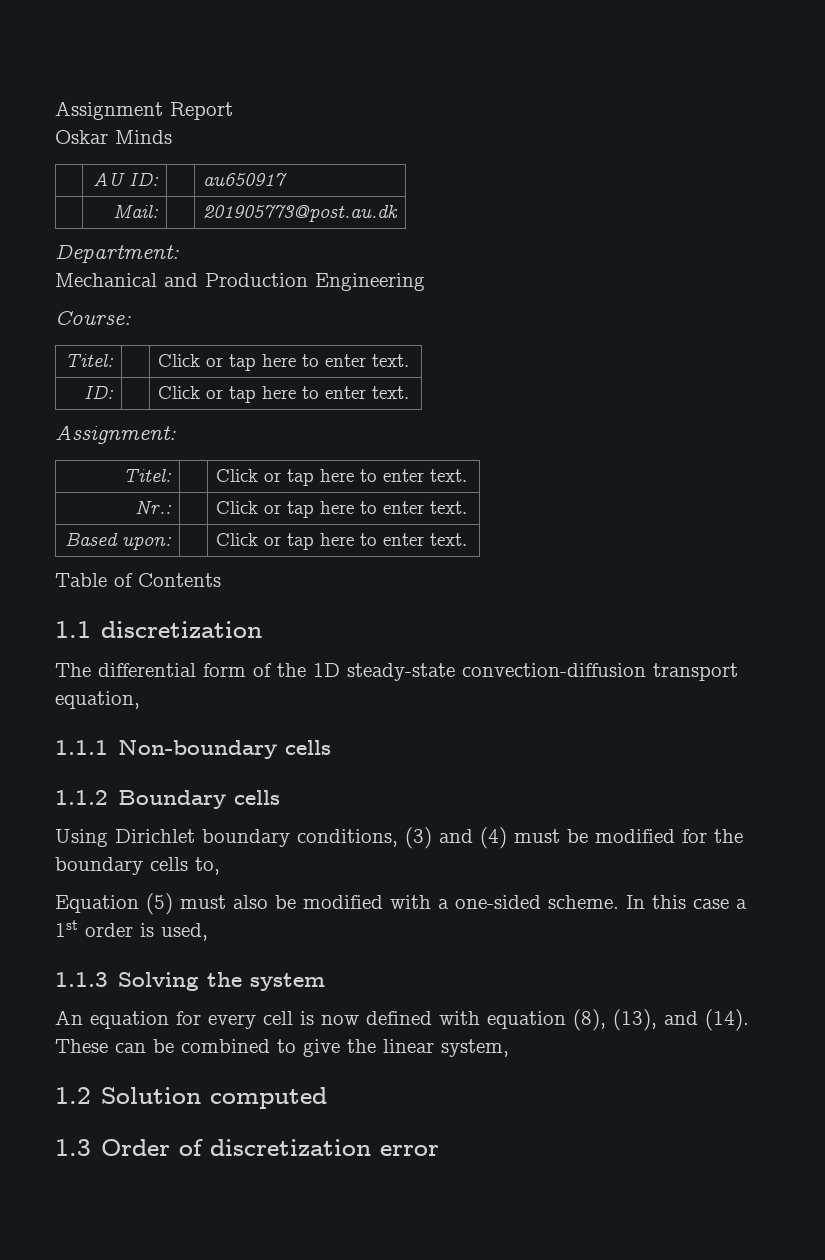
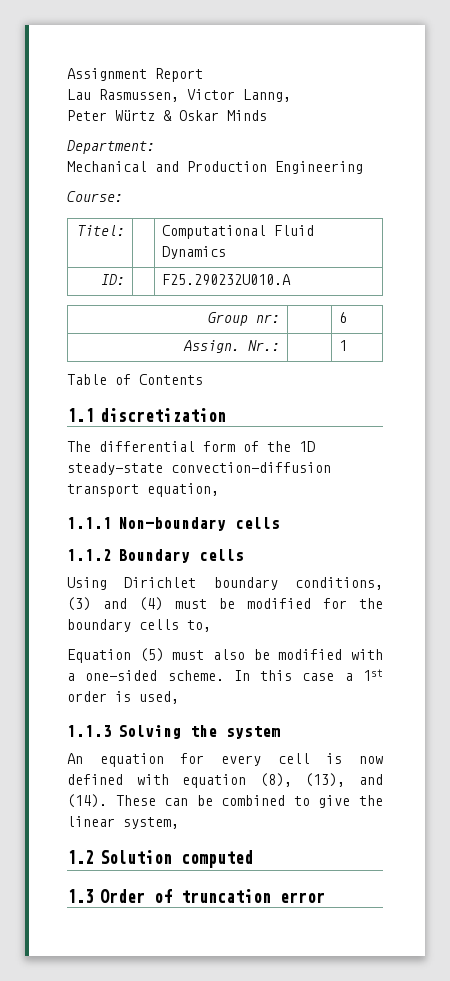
[55,130,172,144] [93,172,160,186] [202,173,287,186] [113,204,160,218] [202,205,398,222] Oskar Minds // | AU ID: | | au650917 // | Mail: | | 201905773@post.au.dk -> [67,89,291,102] [67,110,267,121] Lau Rasmussen, Victor Lanng, // Peter Würtz & Oskar Minds
[157,354,409,371] [84,385,115,399] [157,386,409,403] [55,425,176,444] [123,469,173,482] [215,469,467,486] [135,500,173,514] [215,501,467,518] [65,532,173,550] [215,533,467,550] Click or tap here to enter text. // ID: | | Click or tap here to enter text. // Assignment: // Titel: | | Click or tap here to enter text. // Nr.: | | Click or tap here to enter text. // Based upon: | | Click or tap here to enter text. -> [162,225,315,239] [162,246,227,259] [100,274,125,285] [162,274,292,285] [207,312,280,326] [339,312,348,323] [182,340,280,353] [339,340,348,351] Computational Fluid Dynamics // ID: | | F25.290232U010.A // Group nr: | | 6 // Assign. Nr.: | | 1
[210,1139,372,1156] discretization -> [181,889,271,903] truncation

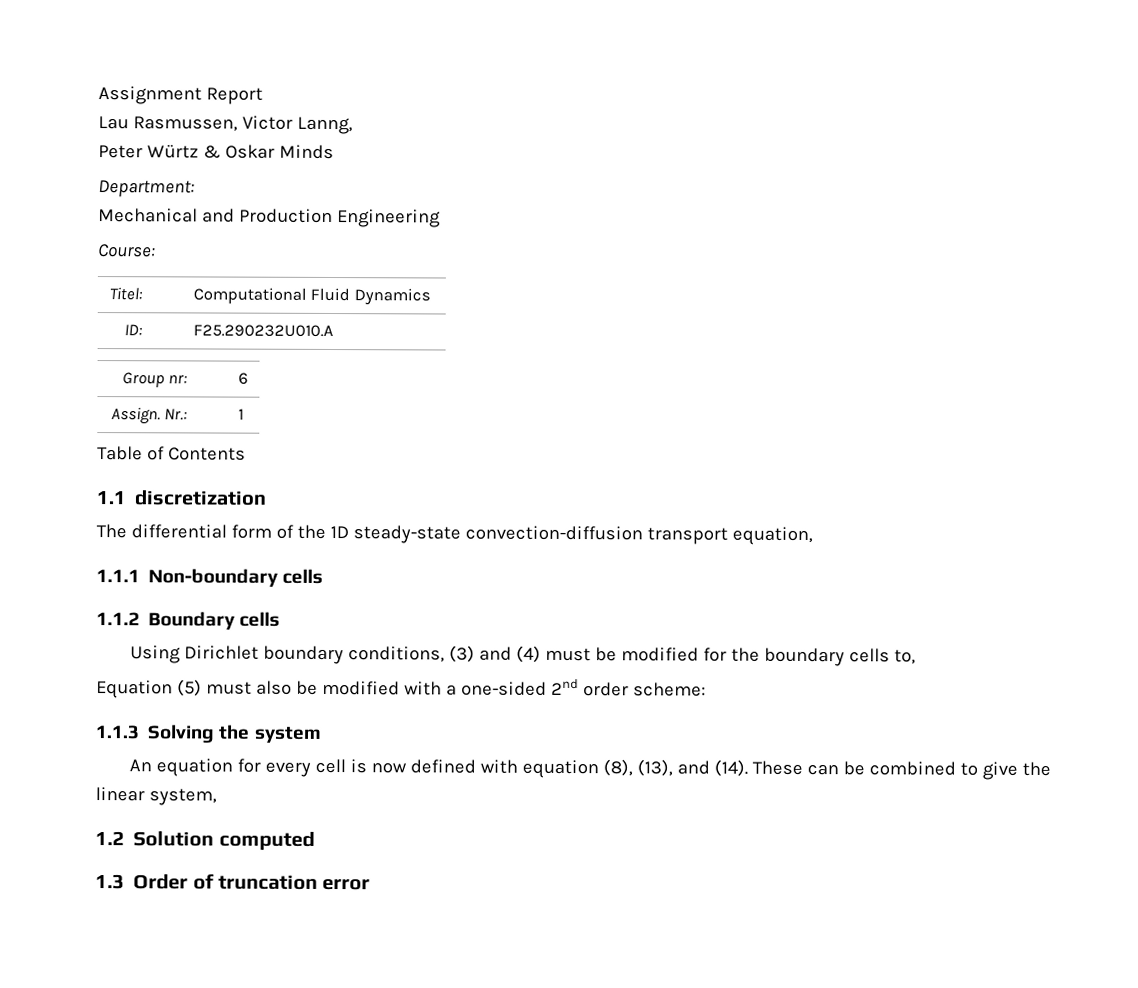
[167,669,383,681] [67,691,179,704] scheme. In this case a 1st order is used, -> [550,678,706,697] 2nd order scheme:

